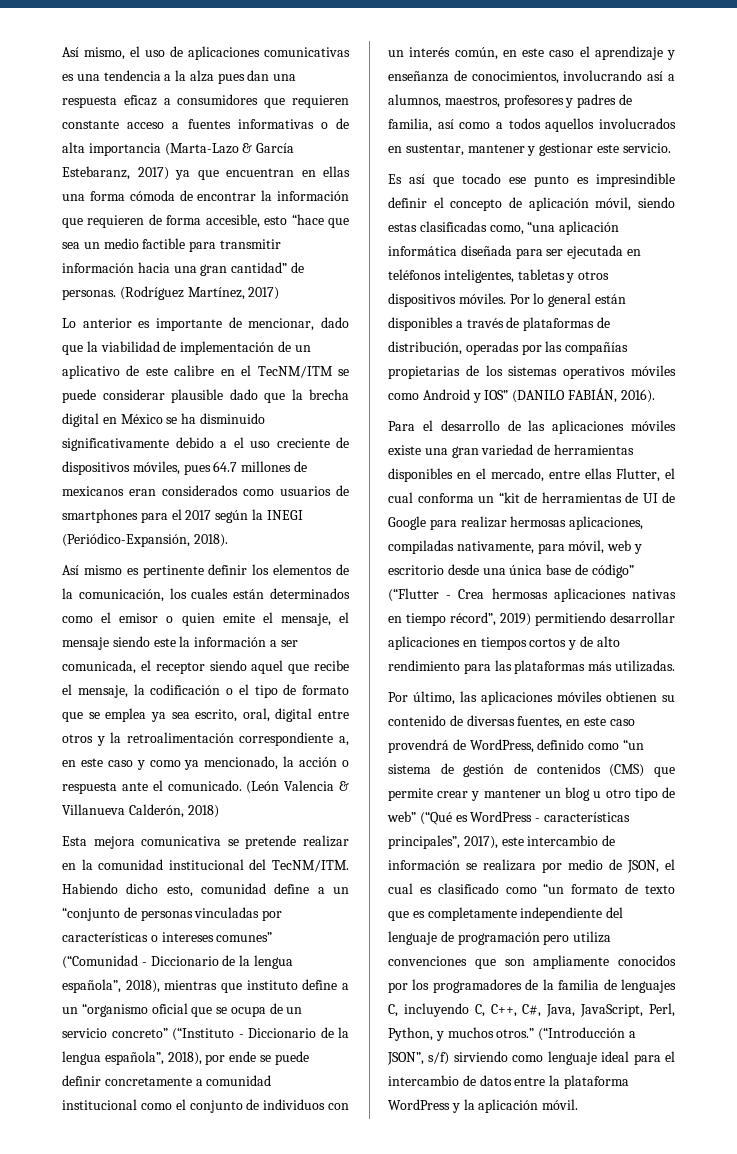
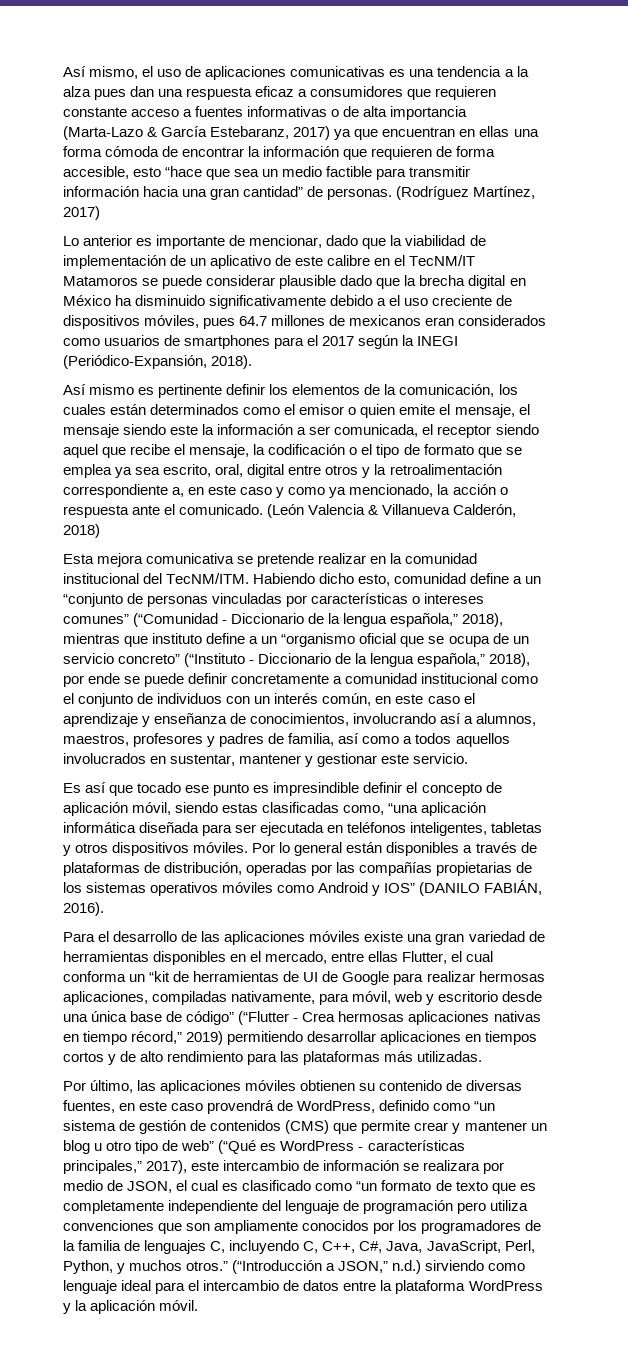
[257,366,333,378] TecNM/ITM -> [409,255,476,266] [63,276,138,286] TecNM/IT Matamoros
[166,417,178,424] se -> (111, 300) none
[62,979,121,993] española”, -> [390,613,459,627] española,”
[104,1051,164,1065] española”, -> [417,653,486,667] española,”
[450,612,496,626] récord”, -> [131,1031,183,1044] récord,”
[388,835,460,849] principales”, -> [63,1160,142,1174] principales,”
[387,1052,450,1065] JSON”, s/f) -> [338,1260,422,1274] JSON,” n.d.)

